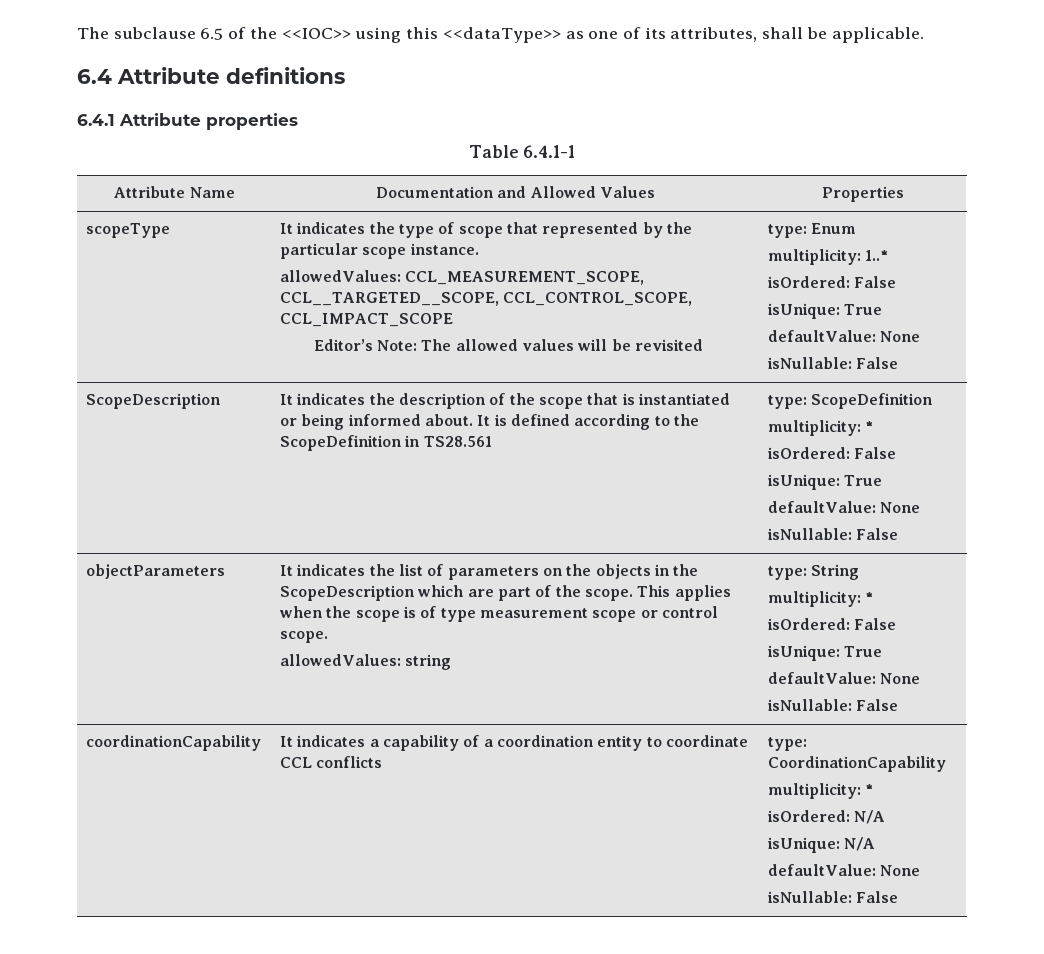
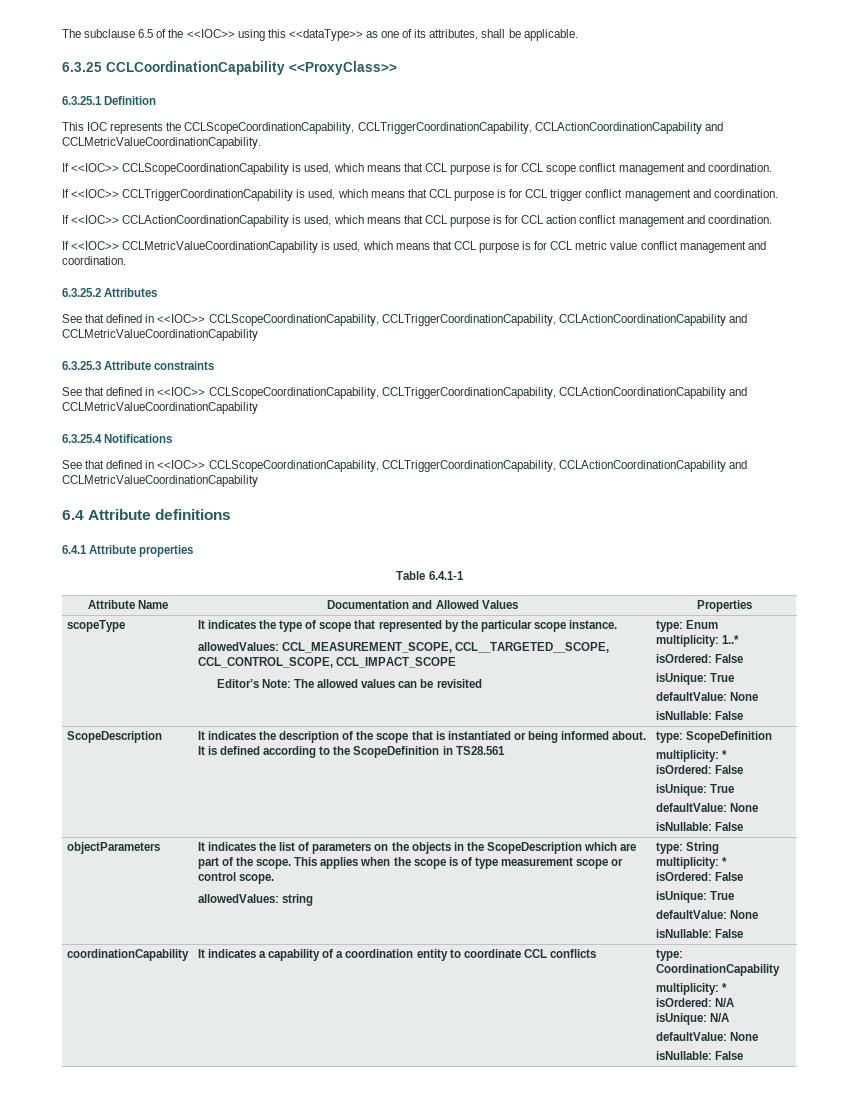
(924, 35) none -> [62,61,397,75] [62,96,157,105] [62,122,723,134] [62,137,261,149] [62,163,772,175] [62,189,778,201] [62,215,772,227] [62,241,766,253] [62,256,126,265] [62,288,158,297] [62,314,747,326] [62,329,258,341] [62,361,215,370] [62,387,747,399] [62,402,258,414] [62,434,173,443] [62,460,747,472] [62,475,258,487] // 6.3.25 CCLCoordinationCapability <<ProxyClass>> // 6.3.25.1 Definition // This IOC represents the CCLScopeCoordinationCapability, CCLTriggerCoordinationCapability, CCLActionCoordinationCapability and CCLMetricValueCoordinationCapability. // If <<IOC>> CCLScopeCoordinationCapability is used, which means that CCL purpose is for CCL scope conflict management and coordination. // If <<IOC>> CCLTriggerCoordinationCapability is used, which means that CCL purpose is for CCL trigger conflict management and coordination. // If <<IOC>> CCLActionCoordinationCapability is used, which means that CCL purpose is for CCL action conflict management and coordination. // If <<IOC>> CCLMetricValueCoordinationCapability is used, which means that CCL purpose is for CCL metric value conflict management and coordination. // 6.3.25.2 Attributes // See that defined in <<IOC>> CCLScopeCoordinationCapability, CCLTriggerCoordinationCapability, CCLActionCoordinationCapability and CCLMetricValueCoordinationCapability // 6.3.25.3 Attribute constraints // See that defined in <<IOC>> CCLScopeCoordinationCapability, CCLTriggerCoordinationCapability, CCLActionCoordinationCapability and CCLMetricValueCoordinationCapability // 6.3.25.4 Notifications // See that defined in <<IOC>> CCLScopeCoordinationCapability, CCLTriggerCoordinationCapability, CCLActionCoordinationCapability and CCLMetricValueCoordinationCapability
[577,339,608,351] will -> [398,681,418,688] can

